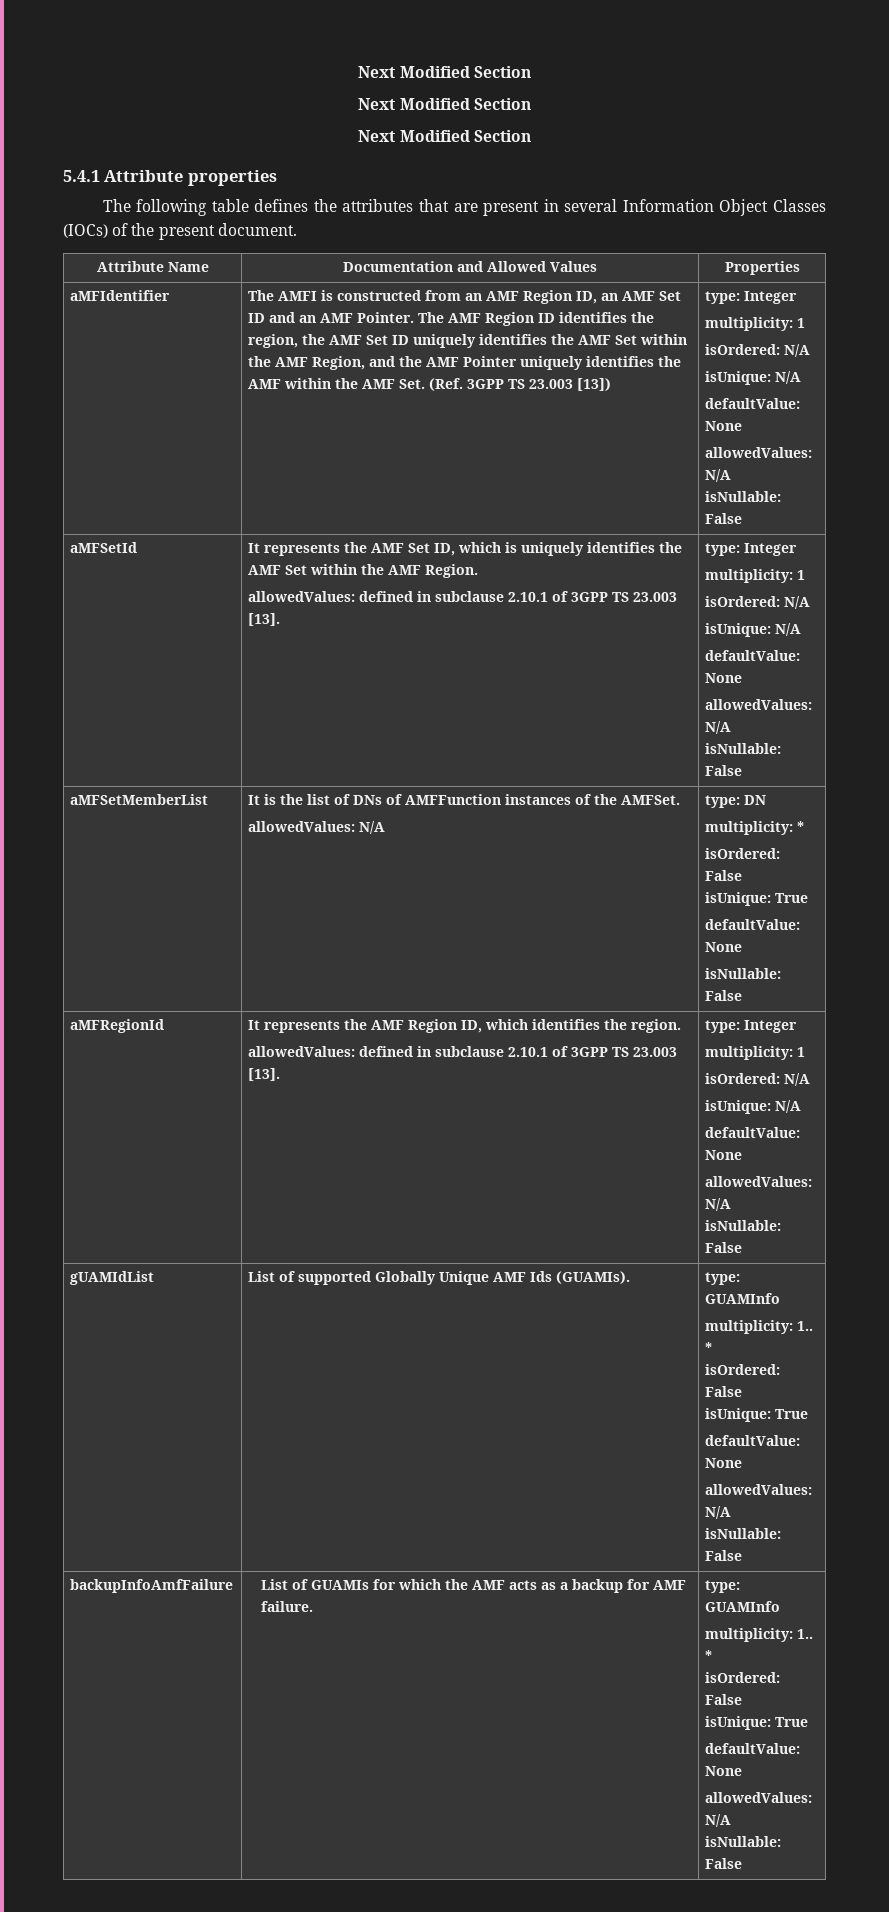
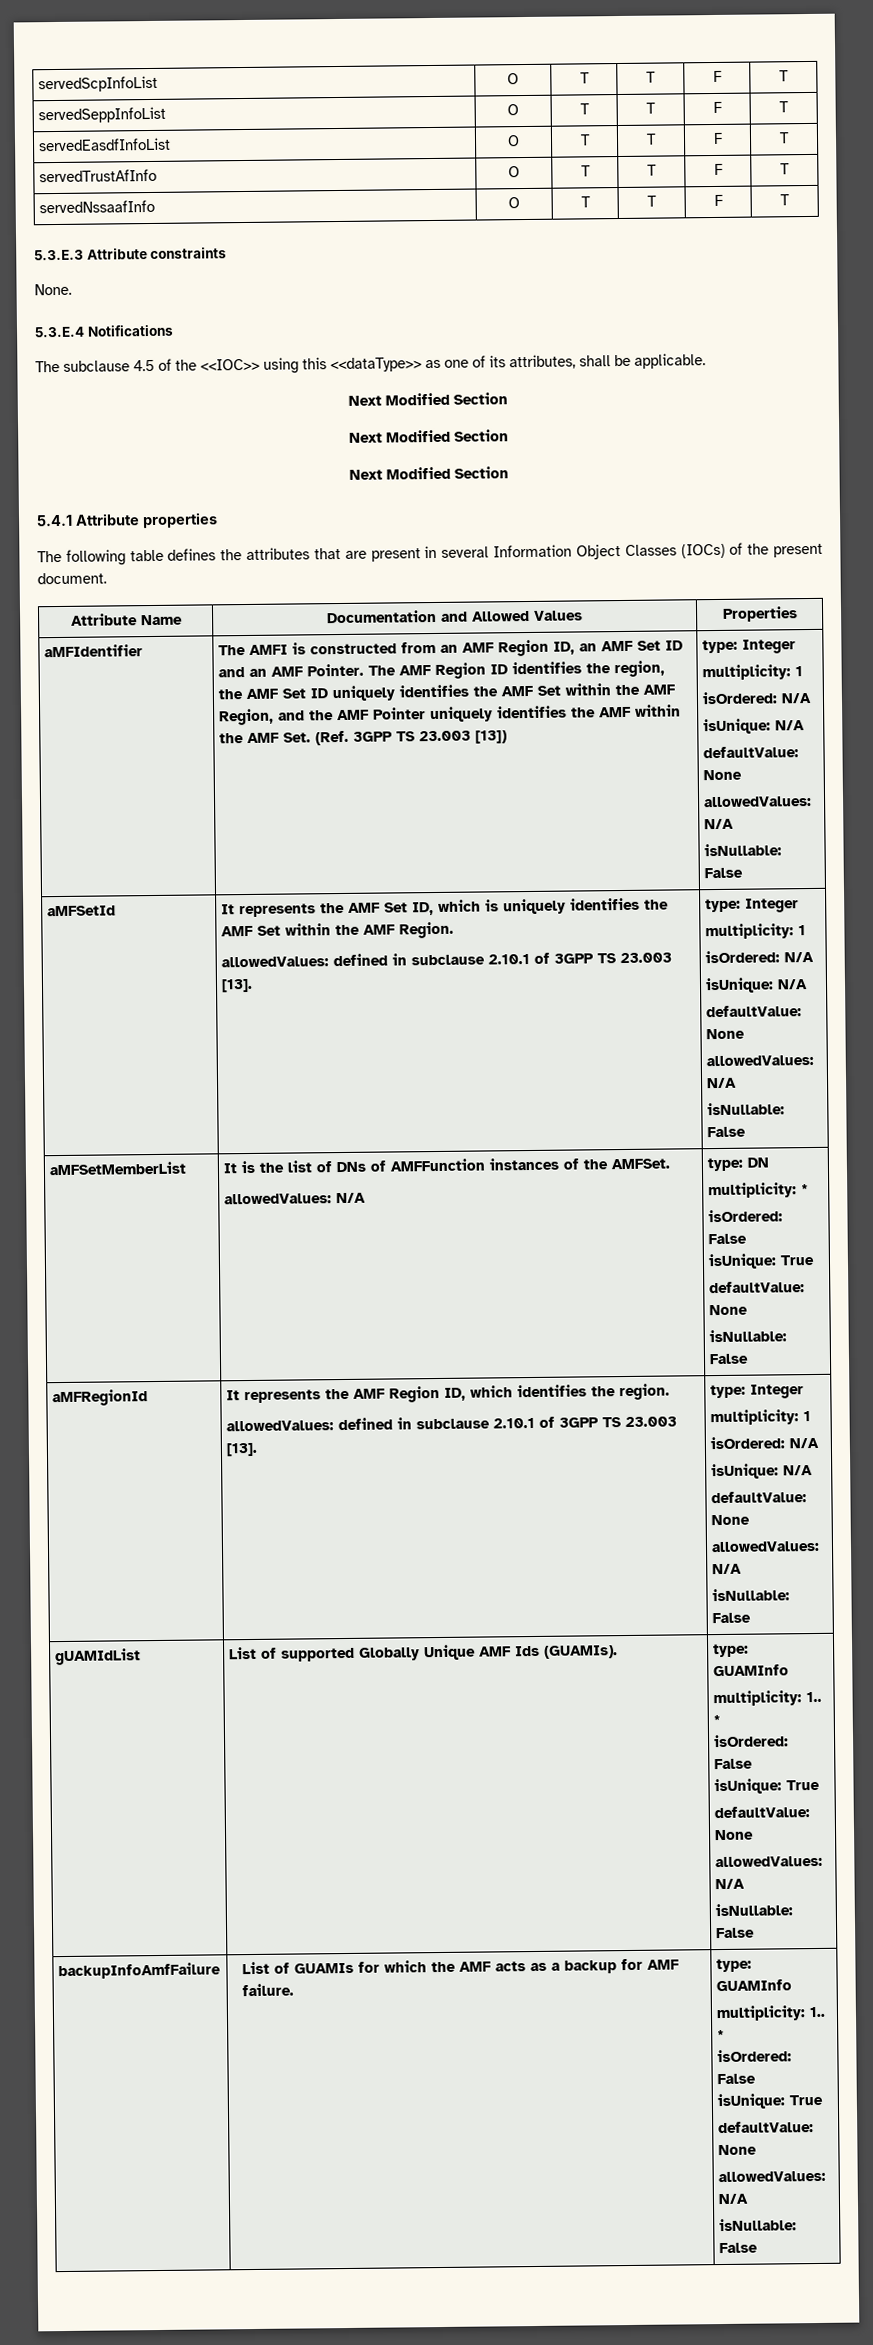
(358, 72) none -> [38,75,159,93] [507,73,519,85] [579,72,590,84] [646,71,656,83] [712,70,722,83] [779,70,789,82] [38,106,167,124] [507,104,519,116] [579,103,590,115] [646,102,656,114] [712,101,722,113] [779,101,789,113] [38,137,172,152] [507,135,520,147] [579,134,591,146] [646,133,657,145] [712,132,723,144] [779,132,790,144] [39,168,158,183] [508,166,520,178] [580,165,591,177] [647,164,657,176] [713,163,723,175] [780,163,790,175] [39,199,156,214] [508,197,520,209] [580,196,591,208] [647,195,657,207] [713,194,723,206] [780,194,790,206] [34,247,228,261] [34,283,72,296] [34,324,174,338] [35,353,706,374] servedScpInfoList | O | T | T | F | T // servedSeppInfoList | O | T | T | F | T // servedEasdfInfoList | O | T | T | F | T // servedTrustAfInfo | O | T | T | F | T // servedNssaafInfo | O | T | T | F | T // 5.3.E.3 Attribute constraints // None. // 5.3.E.4 Notifications // The subclause 4.5 of the <<IOC>> using this <<dataType>> as one of its attributes, shall be applicable. //

